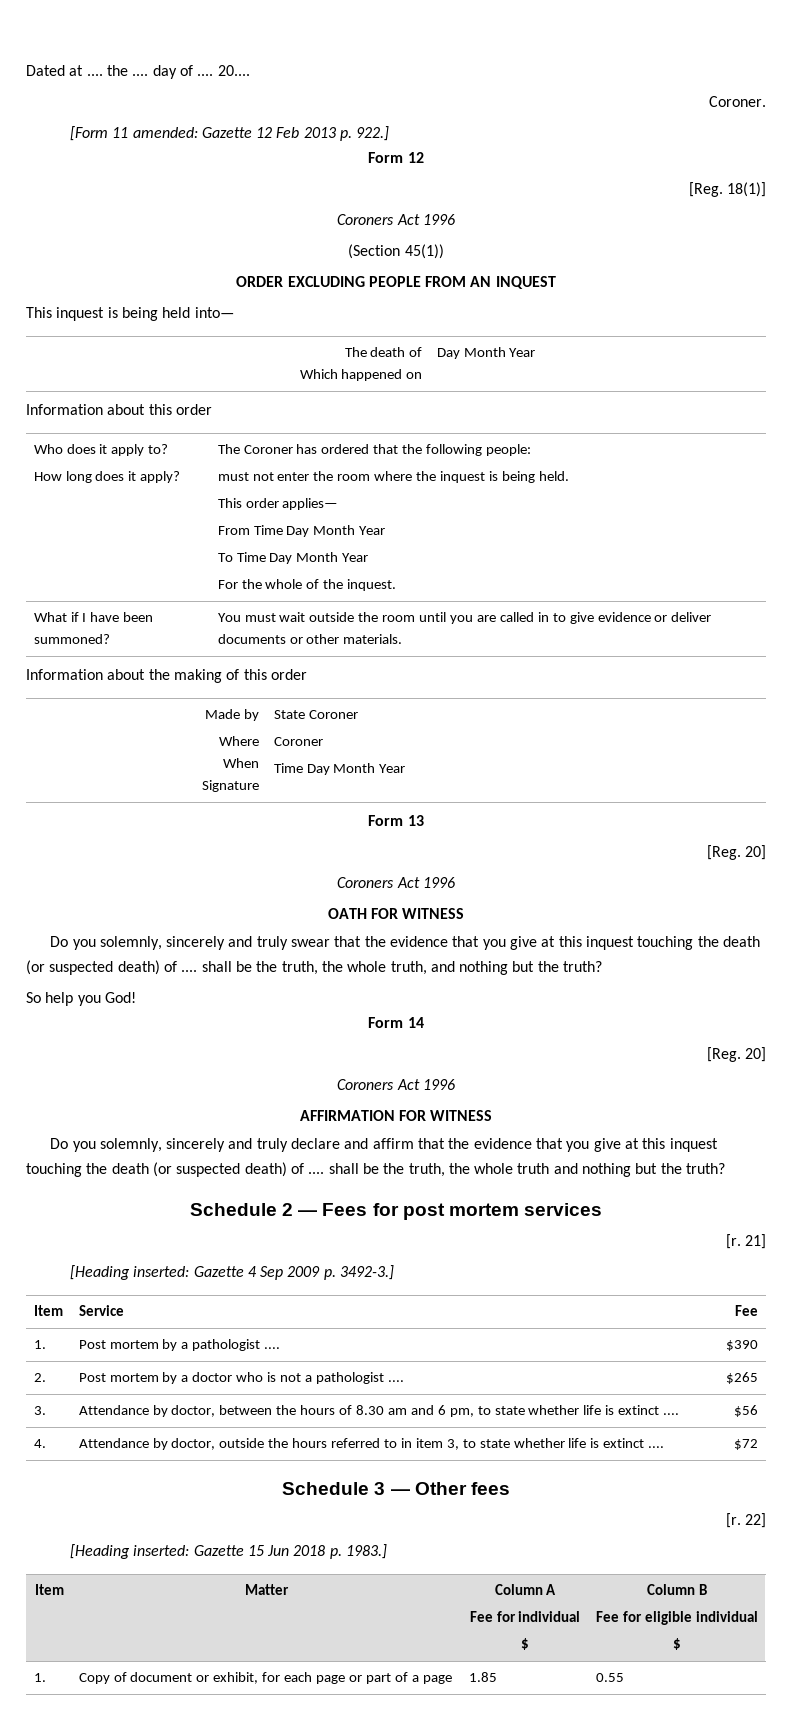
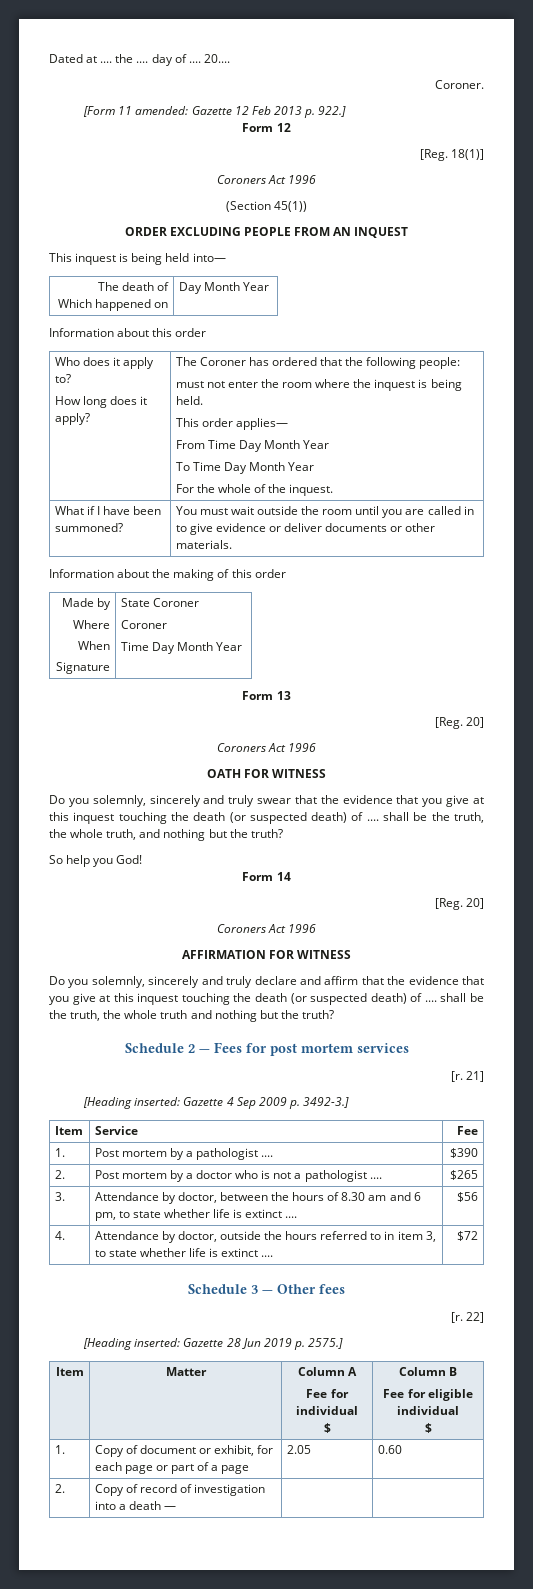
[247,1544,388,1559] 15 Jun 2018 p. 1983.] -> [226,1338,343,1350] 28 Jun 2019 p. 2575.]
[468,1672,497,1682] [595,1673,624,1682] 1.85 | 0.55 -> [286,1445,311,1454] [377,1445,402,1454] [54,1484,65,1493] [94,1484,266,1496] [94,1501,176,1510] 2.05 | 0.60 // 2. | Copy of record of investigation into a death — | |

